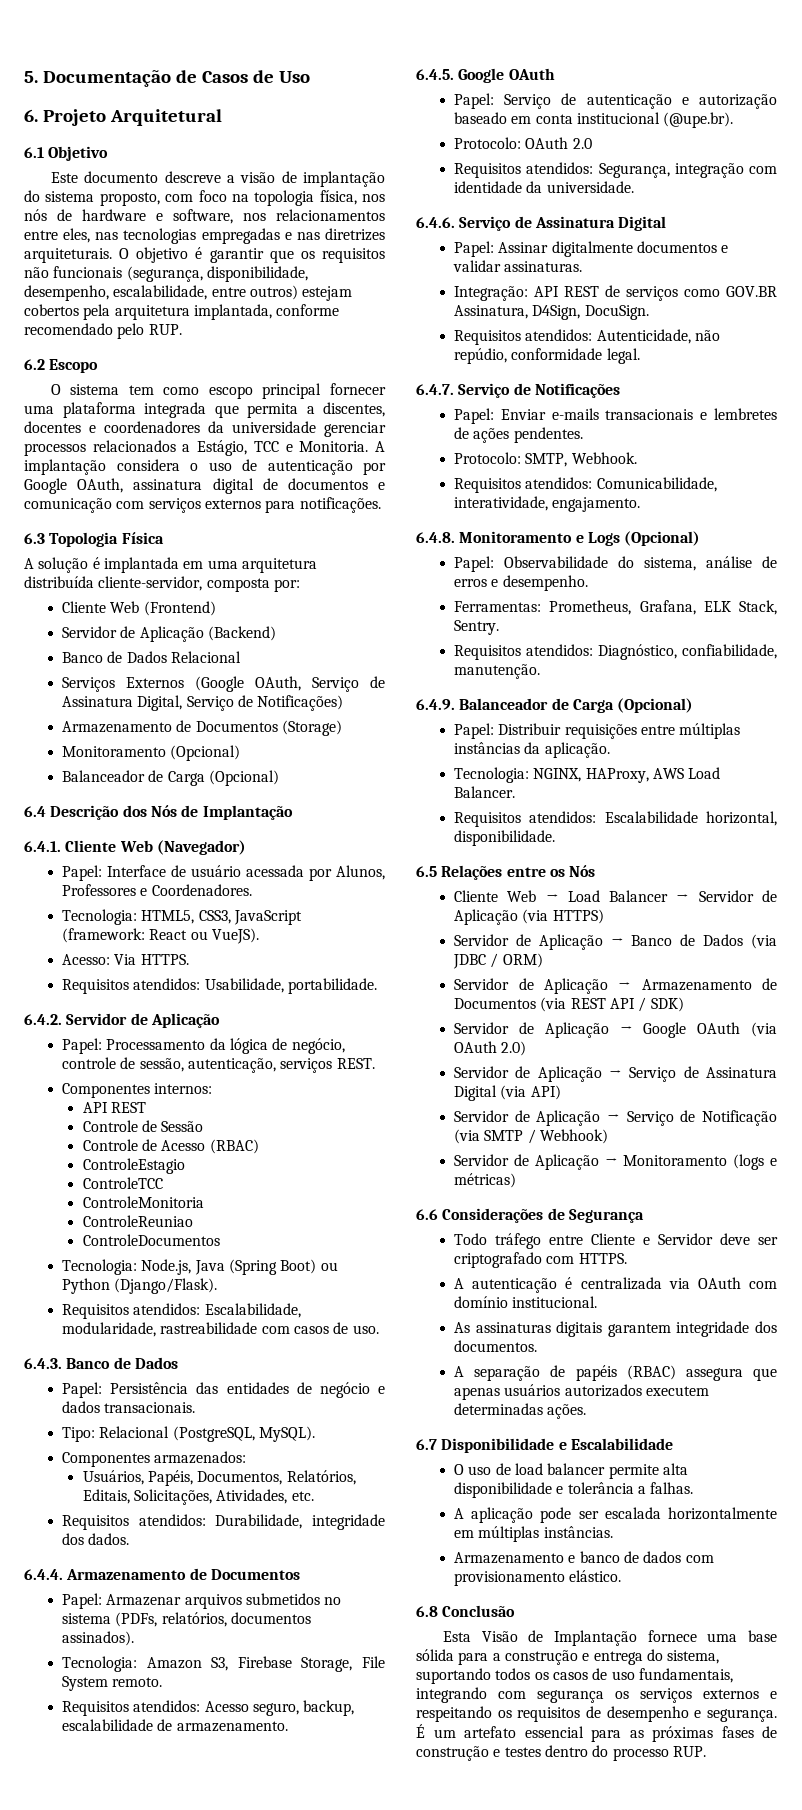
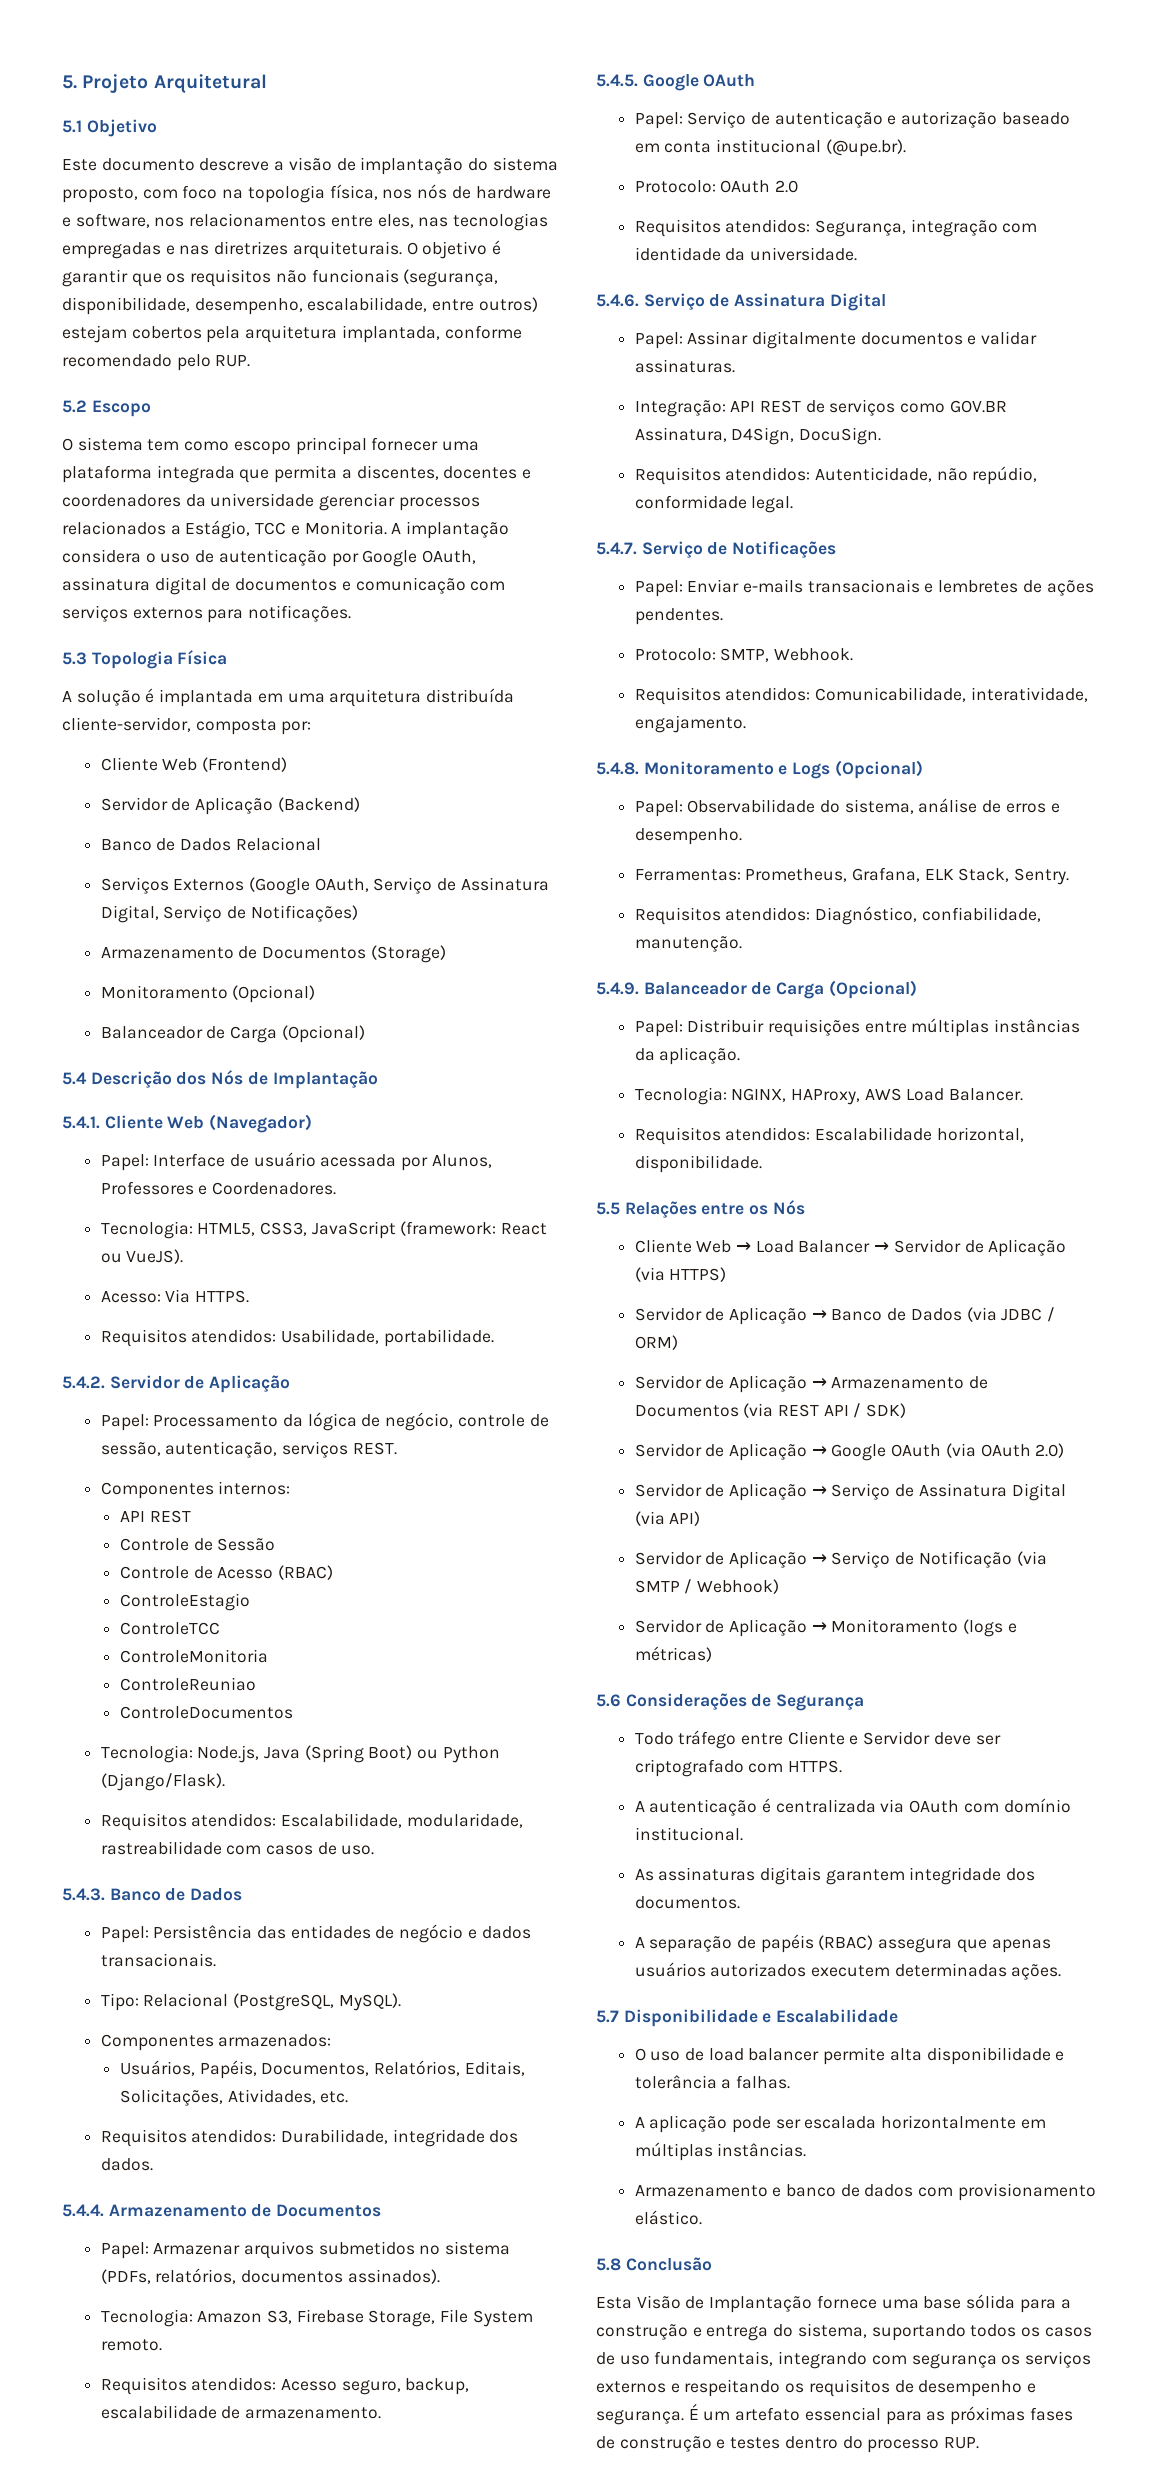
[42,70,310,87] [24,109,38,122] Documentação de Casos de Uso // 6. -> (77, 82) none
[24,147,44,158] 6.1 -> [62,120,82,133] 5.1
[24,359,45,370] 6.2 -> [62,400,87,413] 5.2
[24,533,45,544] 6.3 -> [62,652,87,665] 5.3
[24,806,46,817] 6.4 -> [62,1072,87,1085] 5.4
[24,841,61,852] 6.4.1. -> [62,1116,100,1129] 5.4.1.
[24,1014,62,1025] 6.4.2. -> [62,1376,105,1389] 5.4.2.
[24,1358,62,1369] 6.4.3. -> [62,1888,105,1901] 5.4.3.
[24,1569,63,1580] 6.4.4. -> [62,2204,104,2217] 5.4.4.
[416,69,454,80] 6.4.5. -> [596,74,638,87] 5.4.5.
[416,217,455,228] 6.4.6. -> [596,294,639,307] 5.4.6.
[416,384,454,395] 6.4.7. -> [596,542,637,555] 5.4.7.
[416,532,455,543] 6.4.8. -> [596,762,639,775] 5.4.8.
[416,699,455,710] 6.4.9. -> [596,982,639,995] 5.4.9.
[416,866,437,877] 6.5 -> [596,1202,620,1215] 5.5
[416,1209,438,1220] 6.6 -> [596,1694,621,1707] 5.6
[416,1439,437,1450] 6.7 -> [596,2010,619,2023] 5.7
[416,1606,438,1617] 6.8 -> [596,2258,621,2271] 5.8

